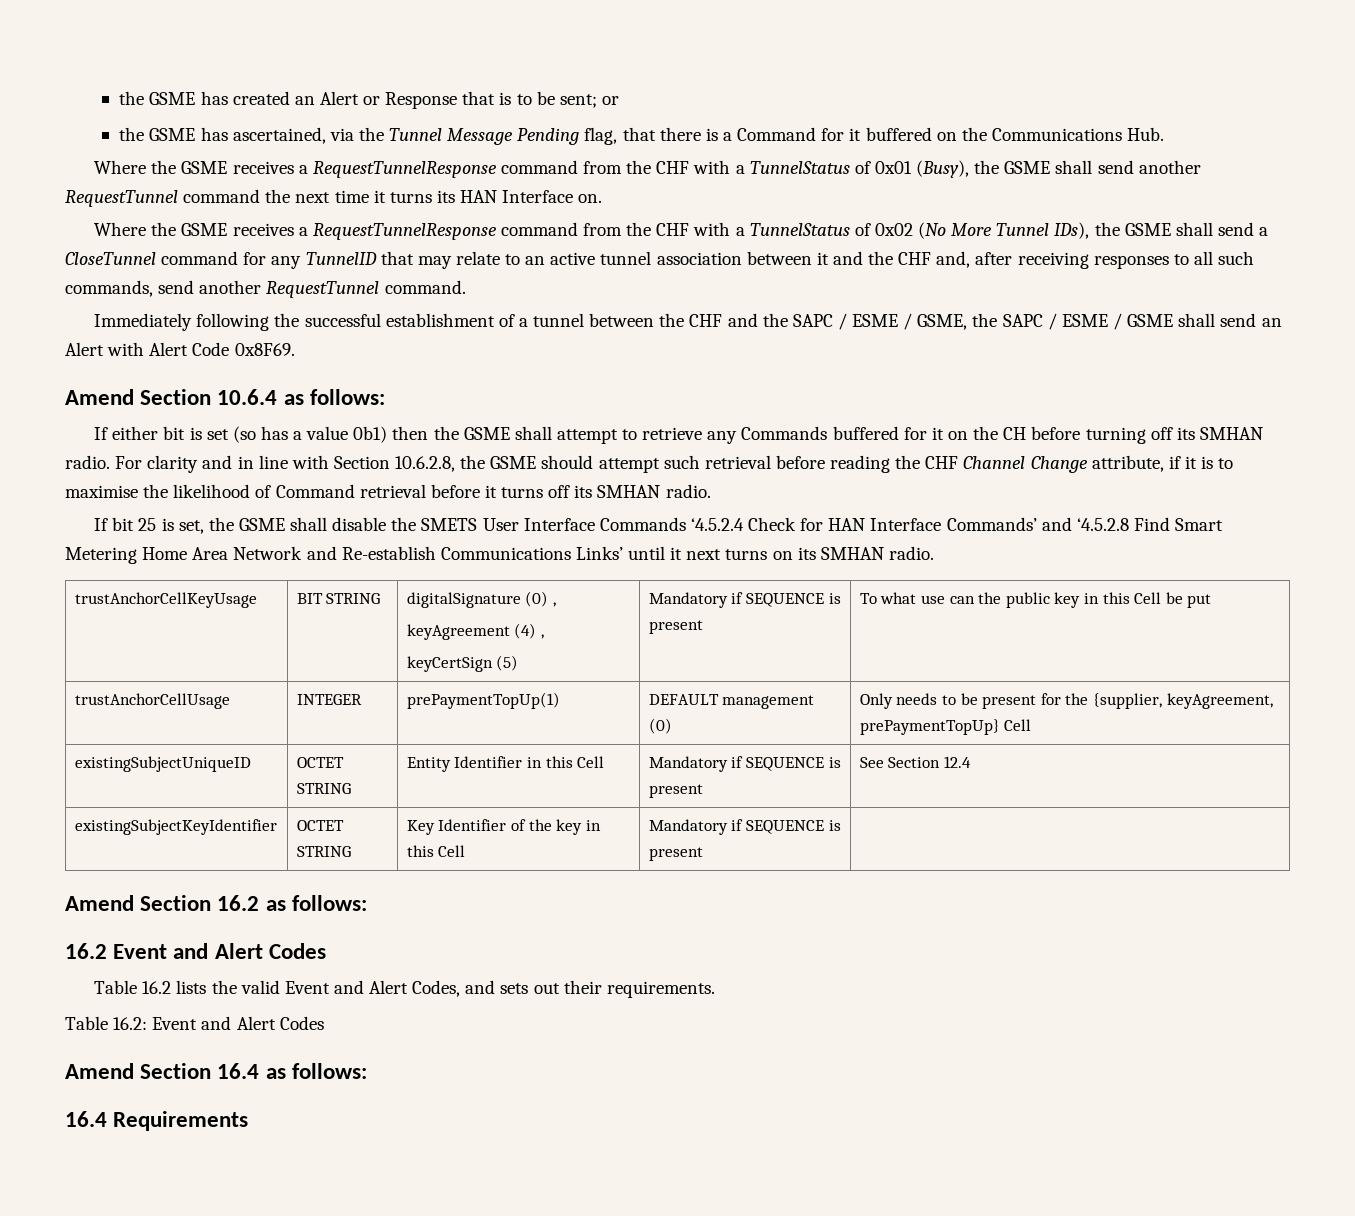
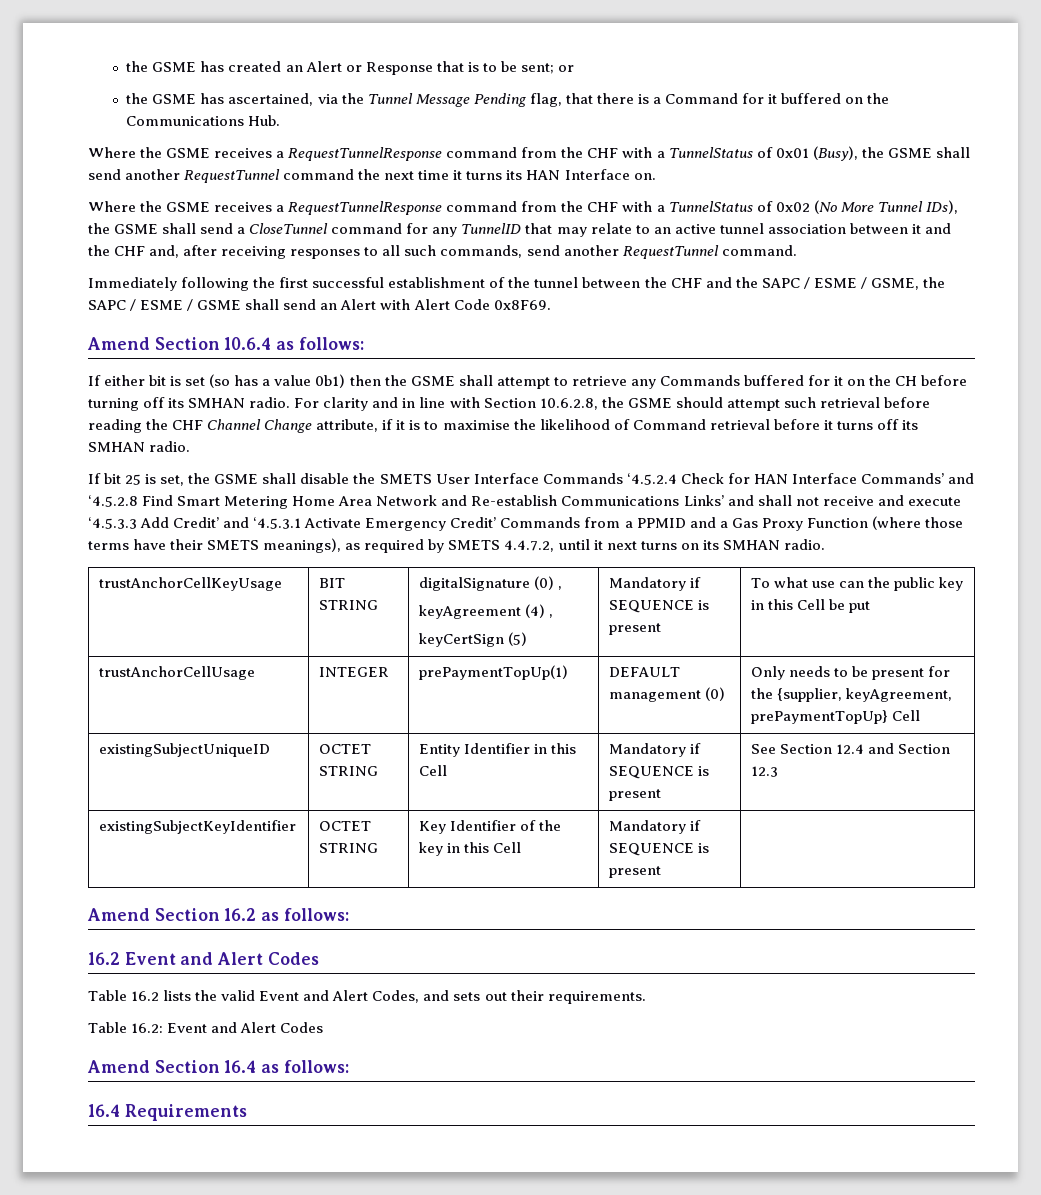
(300, 320) none -> [279,277,309,288] first
[518,318,528,327] a -> [508,277,531,288] the
(623, 553) none -> [727,495,961,506] [88,516,963,531] [88,538,555,553] and shall not receive and execute ‘4.5.3.3 Add Credit’ and ‘4.5.3.1 Activate Emergency Credit’ Commands from a PPMID and a Gas Proxy Function (where those terms have their SMETS meanings), as required by SMETS 4.4.7.2,
(972, 762) none -> [868,743,951,754] [751,766,779,777] and Section 12.3

